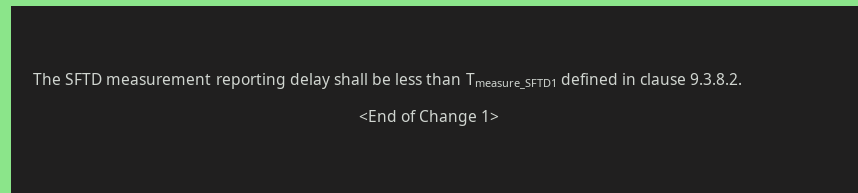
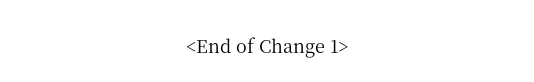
[33,73,743,89] The SFTD measurement reporting delay shall be less than Tmeasure_SFTD1 defined in clause 9.3.8.2. // -> (186, 45) none

